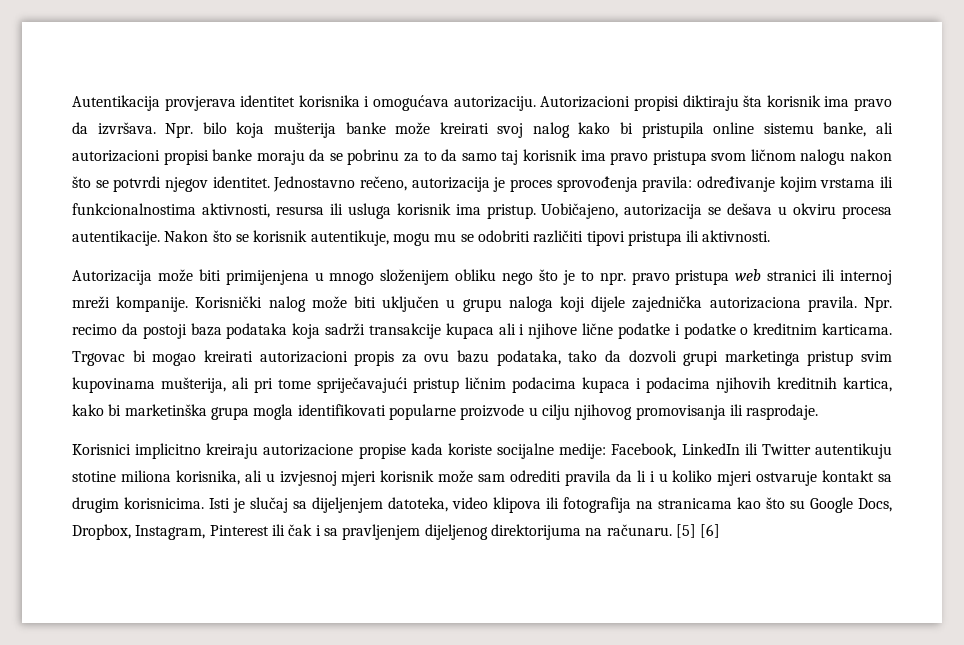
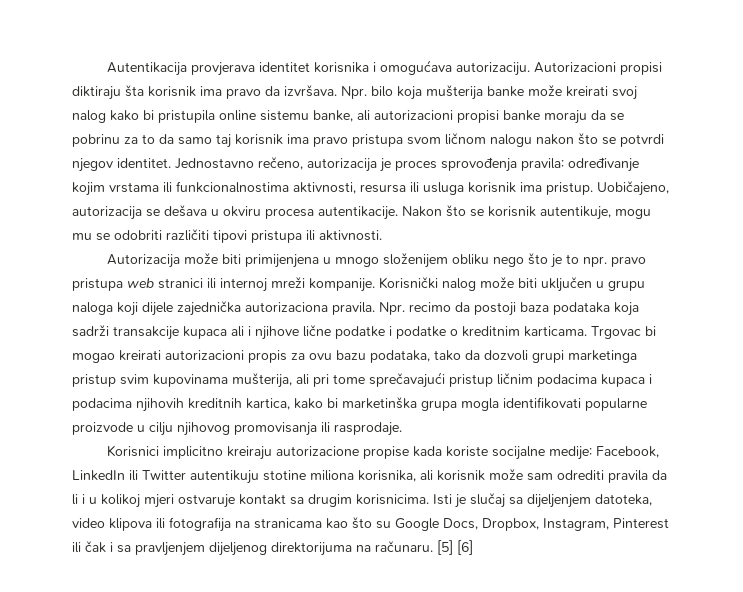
[317,377,408,393] spriječavajući -> [369,372,445,388] sprečavajući
[265,471,377,486] u izvjesnoj mjeri -> (433, 475) none
[672,470,713,482] koliko -> [101,494,140,508] kolikoj

